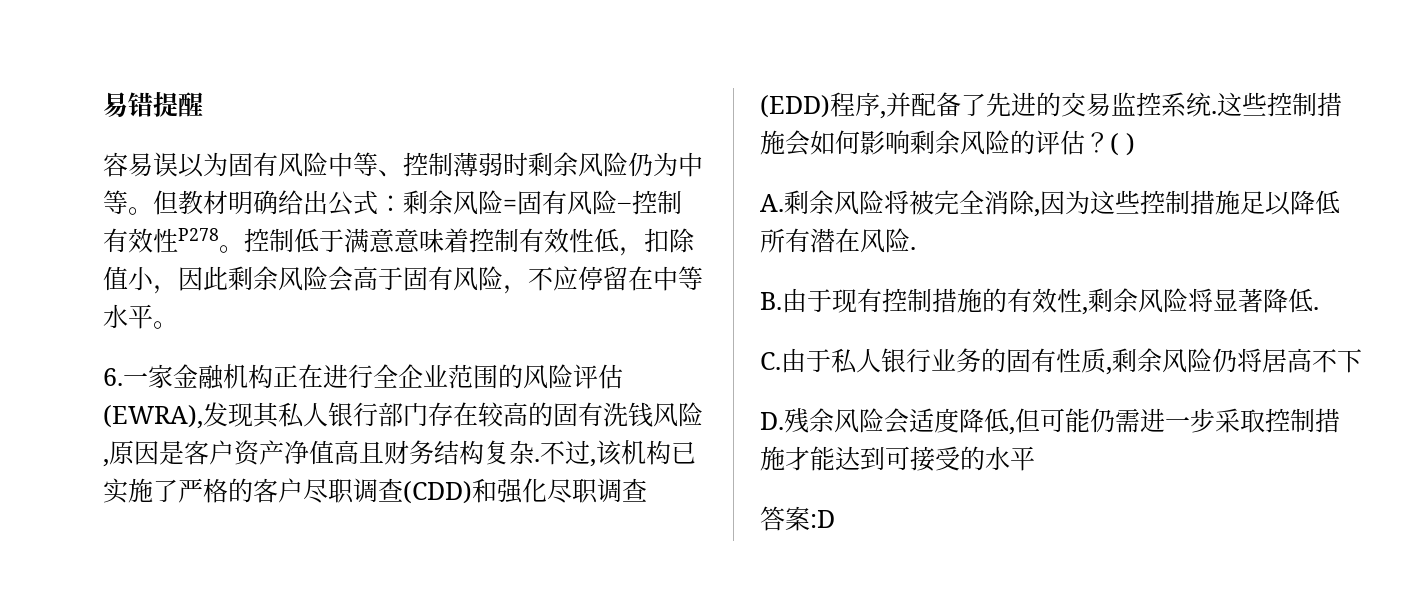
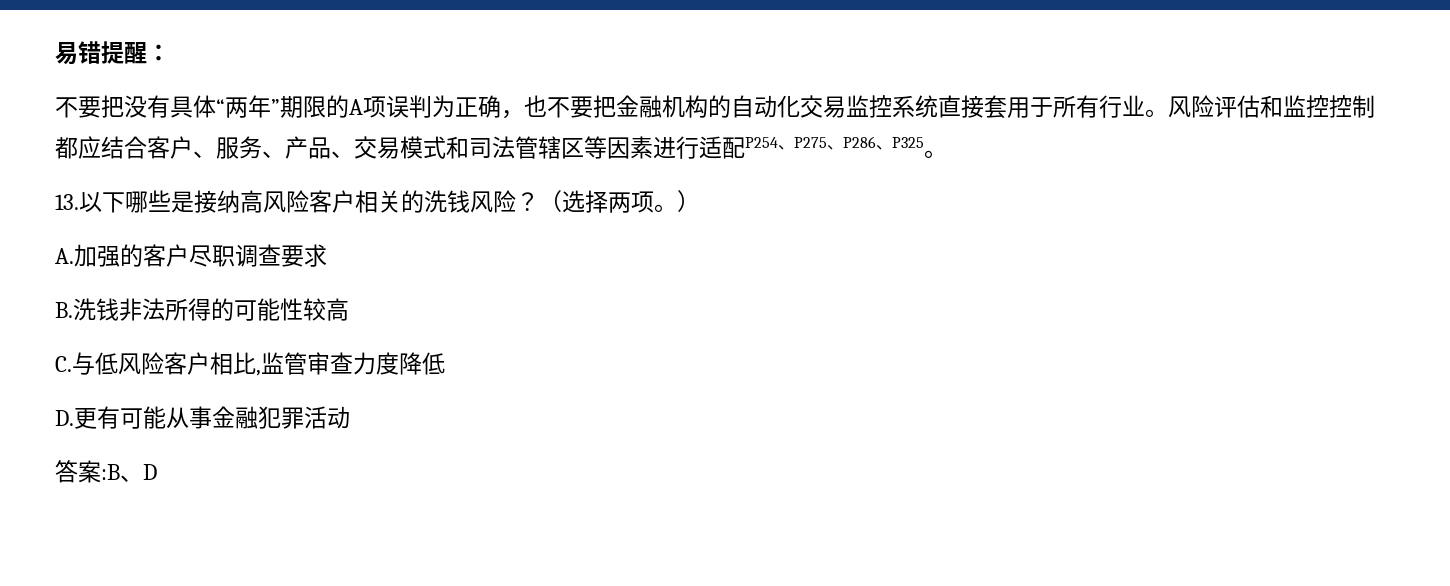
[103,152,703,178] [103,190,682,216] [103,228,219,253] [219,228,695,256] [103,266,703,294] [103,304,178,329] [103,364,623,390] [103,402,703,429] [103,440,696,467] [103,478,647,504] [760,92,1342,119] [760,130,1135,156] [760,190,1340,217] [760,228,916,253] [760,288,1319,315] [760,348,1362,375] [760,408,1340,435] [760,446,1035,471] // 容易误以为固有风险中等、控制薄弱时剩余风险仍为中等。但教材明确给出公式：剩余风险=固有风险−控制有效性P278。控制低于满意意味着控制有效性低，扣除值小，因此剩余风险会高于固有风险，不应停留在中等水平。 // 6.一家金融机构正在进行全企业范围的风险评估(EWRA),发现其私人银行部门存在较高的固有洗钱风险,原因是客户资产净值高且财务结构复杂.不过,该机构已实施了严格的客户尽职调查(CDD)和强化尽职调查(EDD)程序,并配备了先进的交易监控系统.这些控制措施会如何影响剩余风险的评估？( ) // A.剩余风险将被完全消除,因为这些控制措施足以降低所有潜在风险. // B.由于现有控制措施的有效性,剩余风险将显著降低. // C.由于私人银行业务的固有性质,剩余风险仍将居高不下 // D.残余风险会适度降低,但可能仍需进一步采取控制措施才能达到可接受的水平 -> [147,44,170,61] [55,95,1375,119] [55,136,924,159] [924,150,947,158] [55,190,700,213] [55,244,327,267] [55,298,349,321] [55,352,445,376] [55,406,350,429] ： // 不要把没有具体“两年”期限的A项误判为正确，也不要把金融机构的自动化交易监控系统直接套用于所有行业。风险评估和监控控制都应结合客户、服务、产品、交易模式和司法管辖区等因素进行适配P254、P275、P286、P325。 // 13.以下哪些是接纳高风险客户相关的洗钱风险？（选择两项。） // A.加强的客户尽职调查要求 // B.洗钱非法所得的可能性较高 // C.与低风险客户相比,监管审查力度降低 // D.更有可能从事金融犯罪活动
[810,510,835,528] :D -> [101,464,157,482] :B、D

